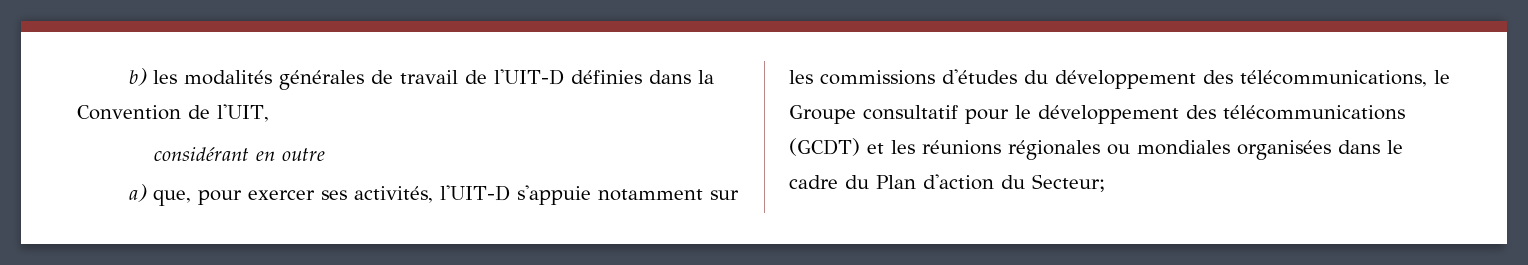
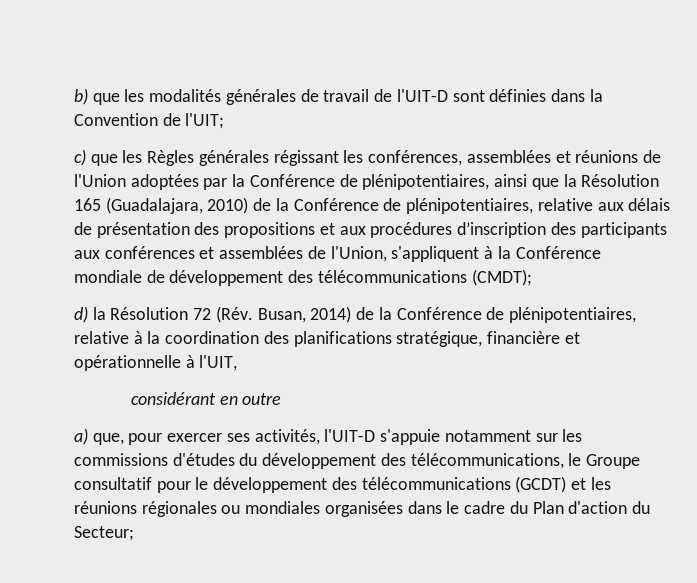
(148, 77) none -> [92,93,120,105] que
(565, 77) none -> [452,90,485,102] sont
(210, 112) none -> [185,113,225,129] [74,149,661,166] [74,174,660,190] [74,197,671,214] [74,222,667,238] [74,246,601,262] [74,269,532,286] [74,306,636,323] [74,331,580,347] [74,355,195,371] l'UIT; // c) que les Règles générales régissant les conférences, assemblées et réunions de l'Union adoptées par la Conférence de plénipotentiaires, ainsi que la Résolution 165 (Guadalajara, 2010) de la Conférence de plénipotentiaires, relative aux délais de présentation des propositions et aux procédures d’inscription des participants aux conférences et assemblées de l'Union, s'appliquent à la Conférence mondiale de développement des télécommunications (CMDT); // d) la Résolution 72 (Rév. Busan, 2014) de la Conférence de plénipotentiaires, relative à la coordination des planifications stratégique, financière et opérationnelle à

